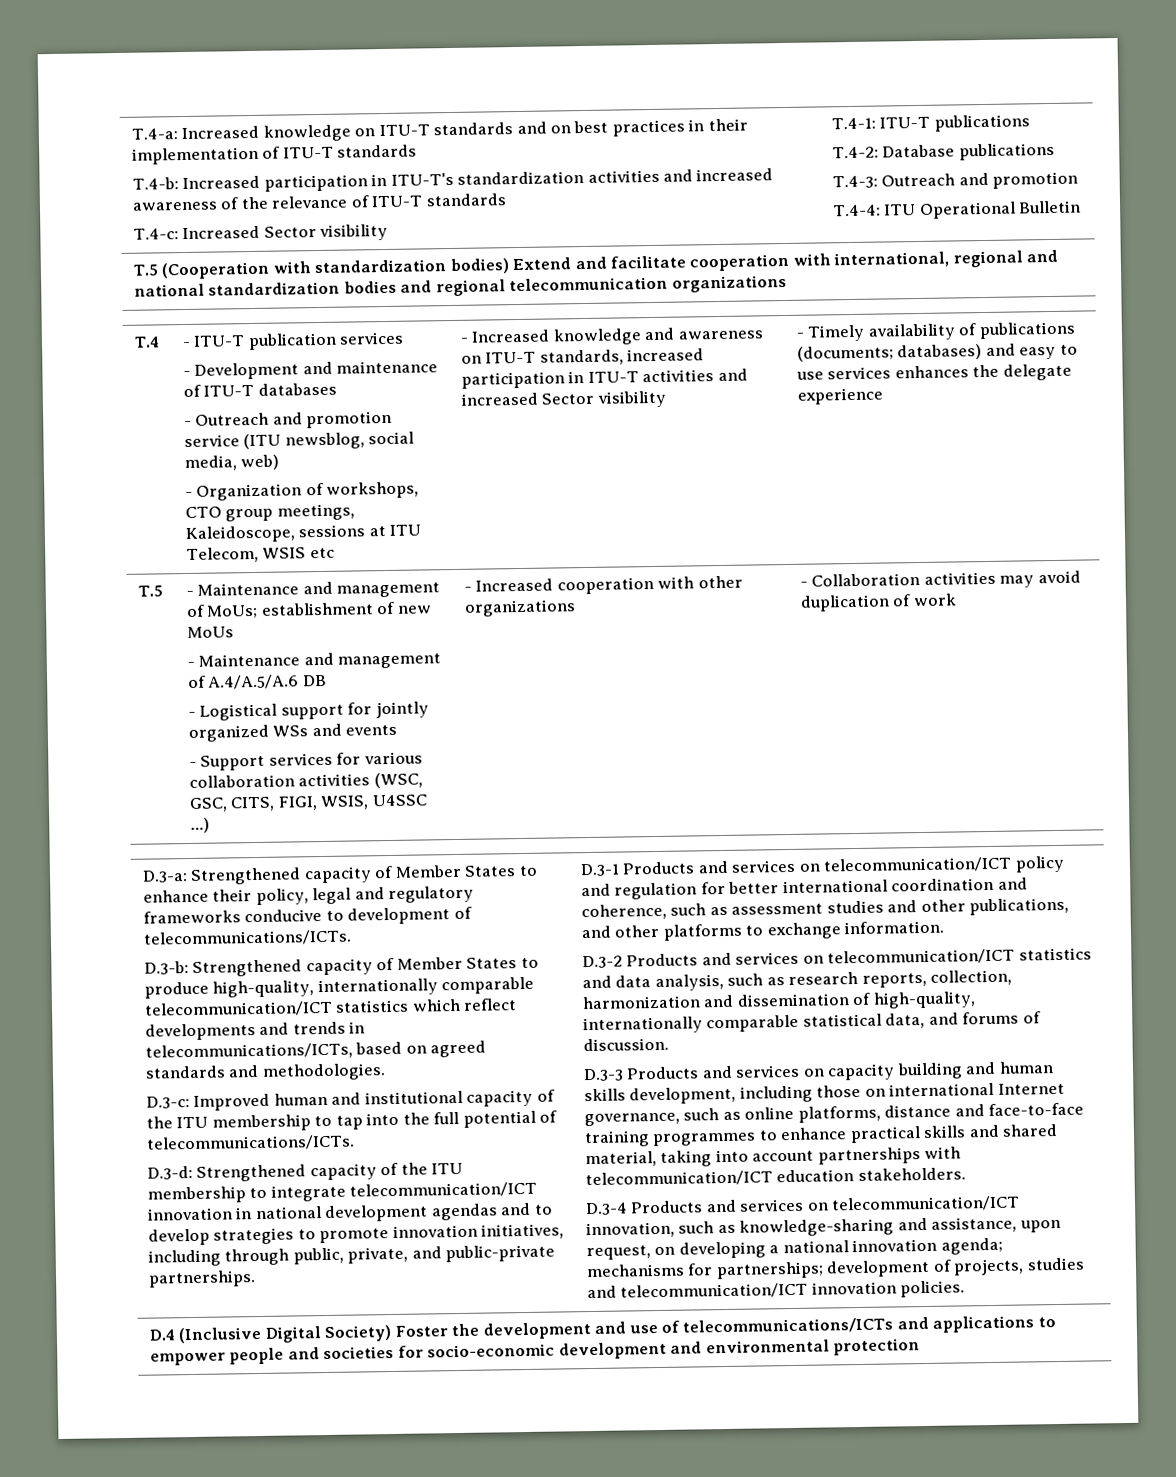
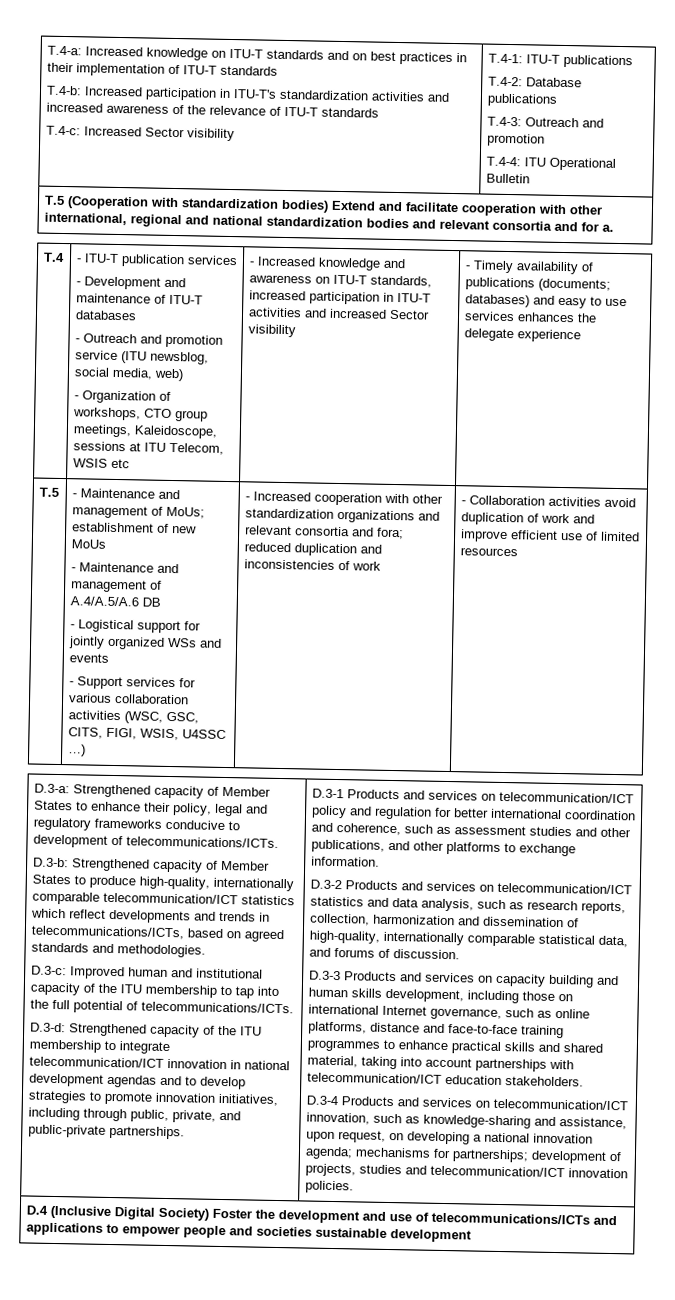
(831, 259) none -> [568,205,603,215] other
[435,274,787,297] regional telecommunication organizations -> [438,219,614,232] relevant consortia and for a.
[463,599,576,617] organizations -> [244,508,440,524] [244,525,404,540] [243,542,382,557] [243,559,381,571] standardization organizations and relevant consortia and fora; reduced duplication and inconsistencies of work
[999,575,1035,588] may -> (601, 501) none
(957, 600) none -> [572,514,595,524] [459,529,640,543] [459,547,518,557] and improve efficient use of limited resources
[397,1338,920,1360] for socio-economic development and environmental protection -> [314,1227,472,1243] sustainable development

